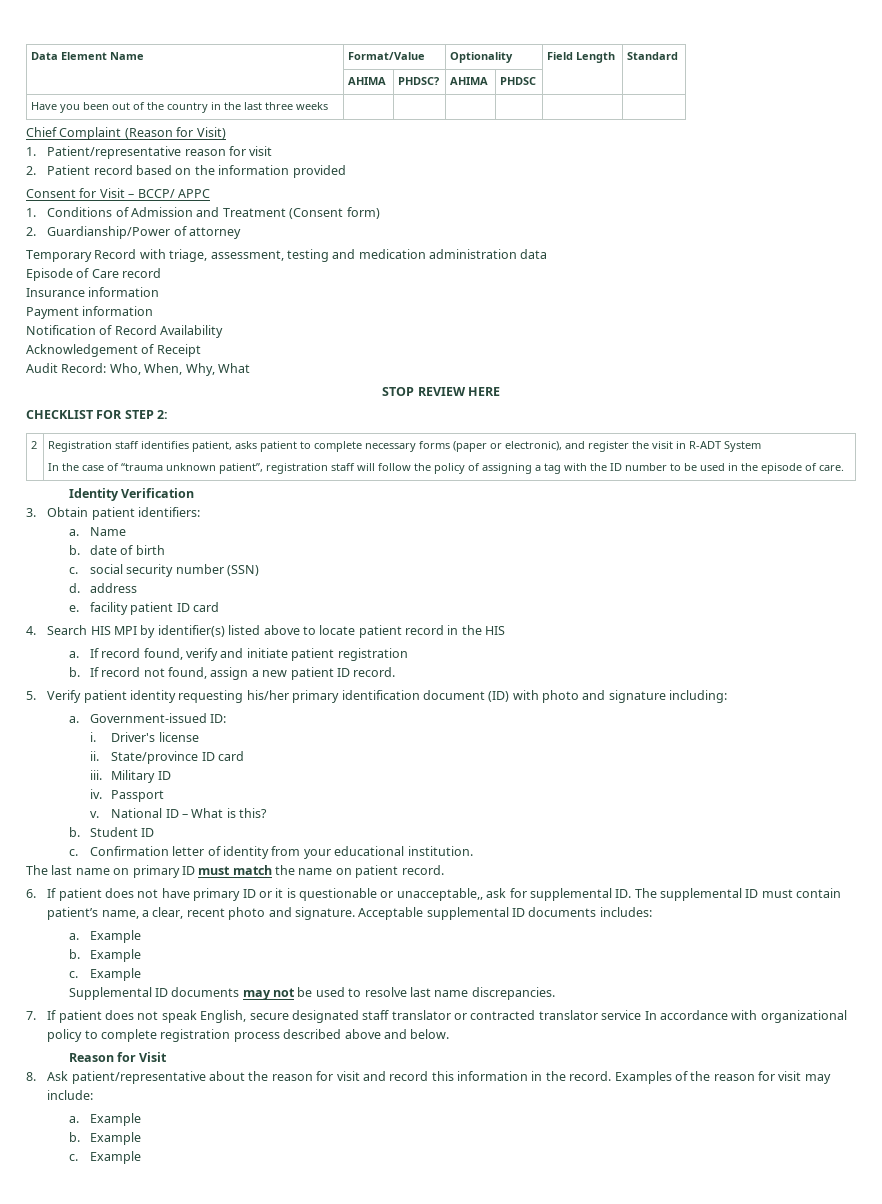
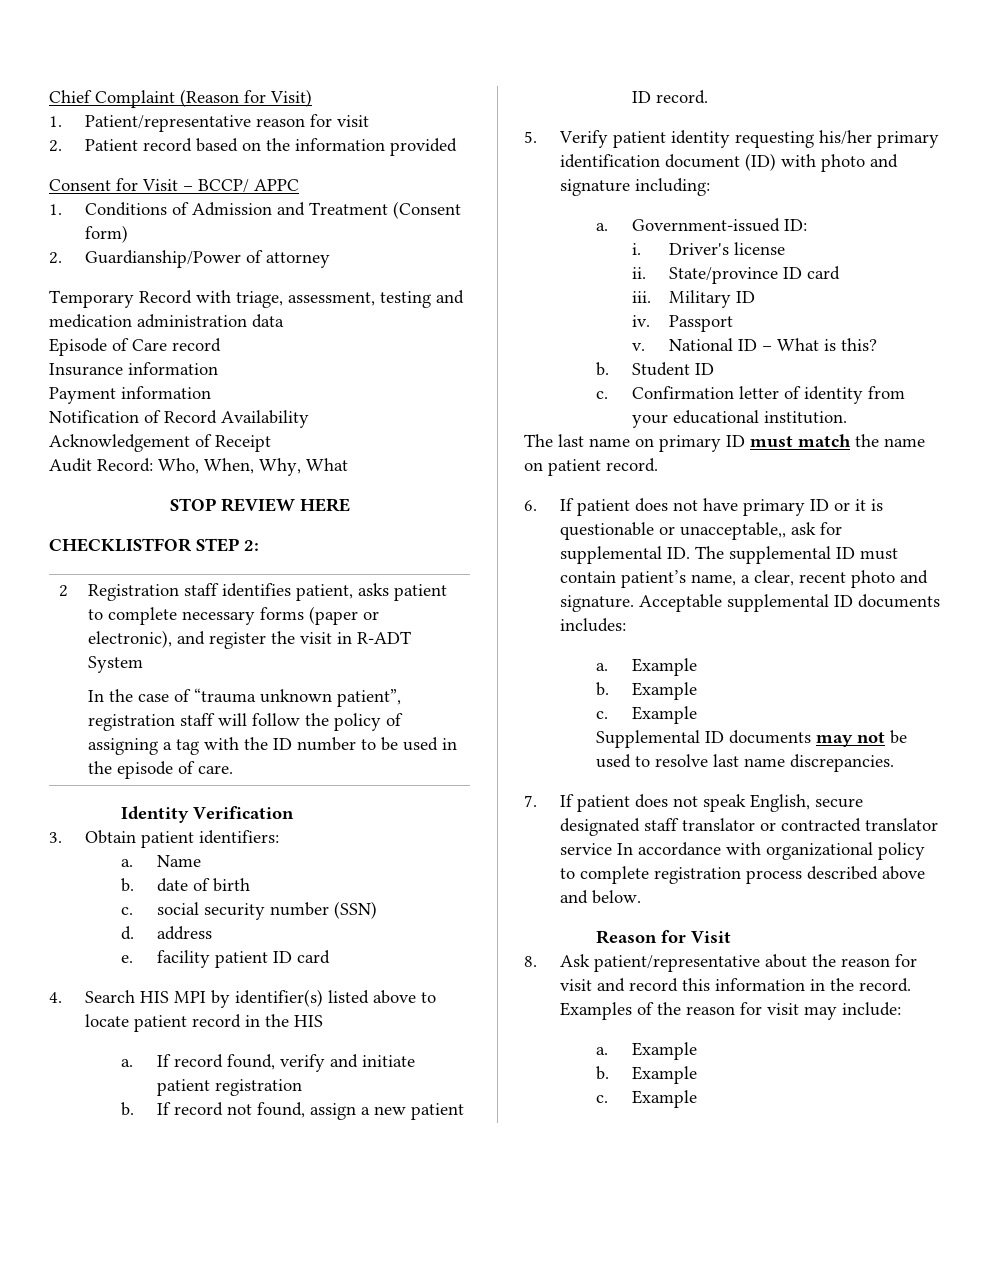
[31,52,145,60] [348,52,426,60] [450,52,514,63] [547,52,616,63] [627,52,679,60] [348,77,387,85] [398,77,440,85] [450,77,489,85] [500,77,537,85] [31,102,329,113] Data Element Name | Format/Value | Optionality | Field Length | Standard // | AHIMA | PHDSC? | AHIMA | PHDSC | | // Have you been out of the country in the last three weeks | | | | | | // -> (49, 96) none
[26,410,123,419] CHECKLIST FOR -> [49,538,192,552] CHECKLISTFOR

